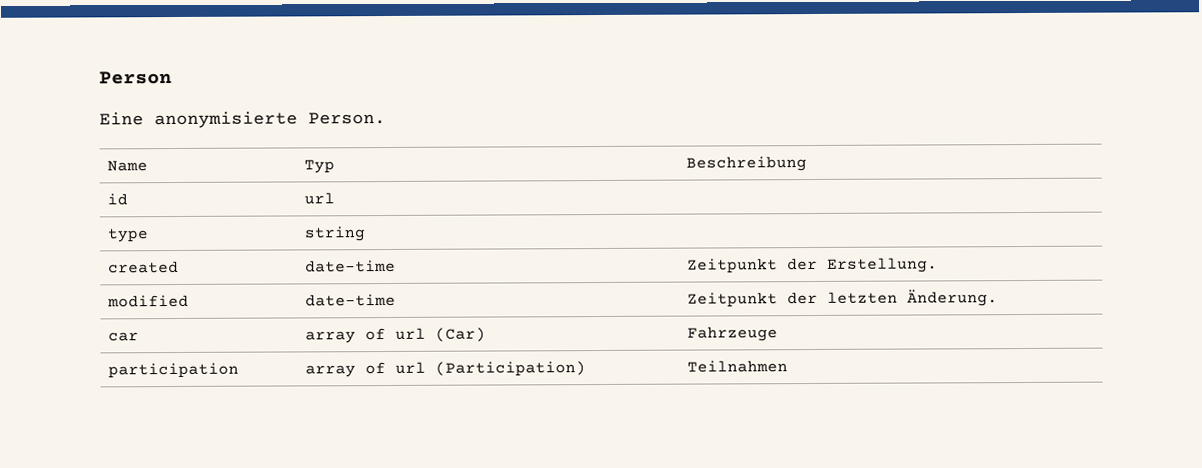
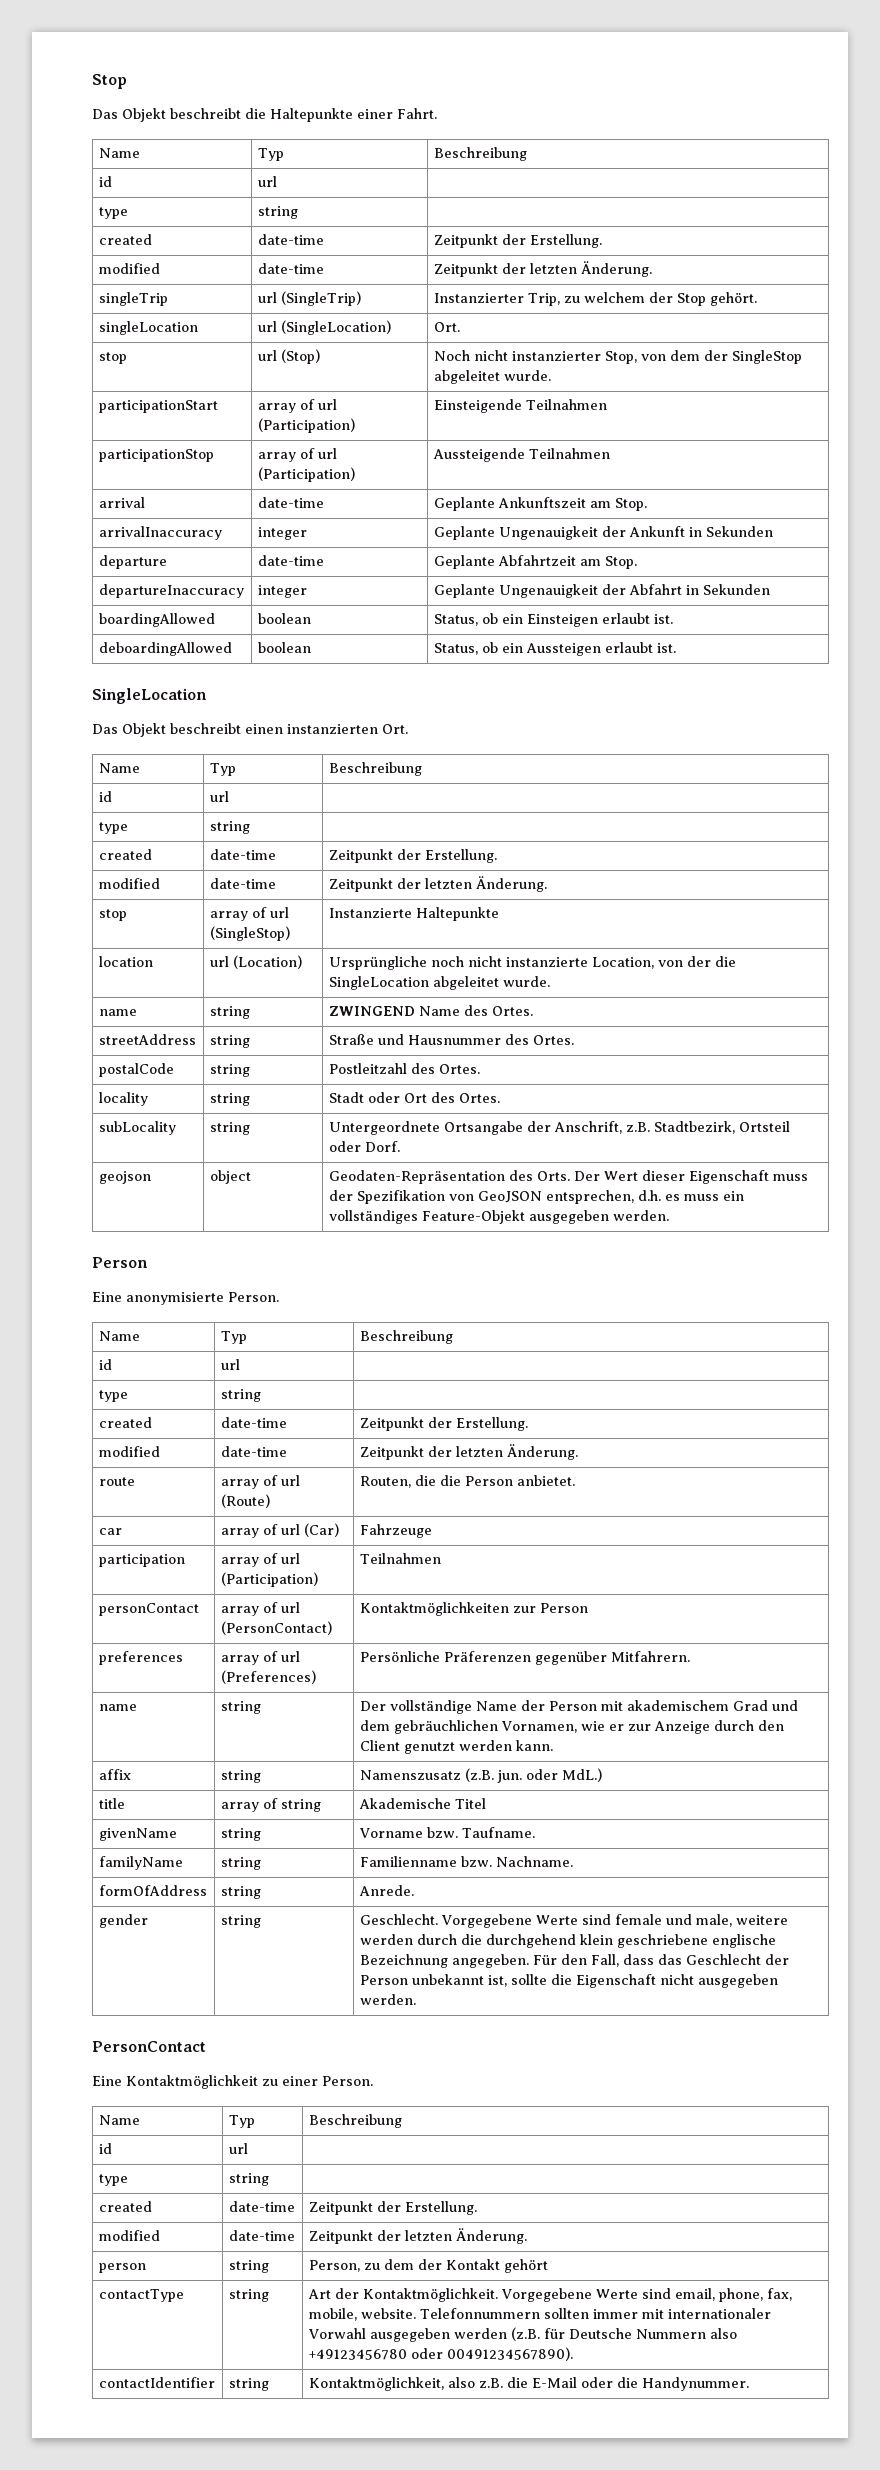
(99, 78) none -> [92,74,127,89] [92,108,437,122] [98,148,140,158] [257,148,284,161] [433,147,527,161] [98,176,112,187] [257,176,277,187] [98,207,128,219] [257,206,298,219] [98,234,152,245] [257,234,324,245] [433,234,602,248] [98,263,160,274] [257,263,324,274] [433,261,652,277] [98,292,168,306] [257,291,361,306] [433,292,757,306] [98,321,198,335] [257,320,391,335] [433,322,460,332] [98,352,127,364] [257,349,320,364] [433,350,802,364] [433,370,551,384] [98,400,218,413] [257,399,337,413] [257,418,355,433] [433,399,607,413] [98,449,214,462] [257,448,337,462] [257,467,355,482] [432,448,610,462] [98,497,145,508] [257,497,324,508] [433,497,647,511] [98,526,222,540] [257,527,307,540] [433,526,773,540] [98,555,167,569] [257,555,324,566] [433,555,637,569] [98,584,244,598] [257,585,307,598] [433,584,770,598] [98,613,215,627] [257,613,311,624] [433,613,673,627] [98,642,232,656] [257,642,311,653] [433,642,676,656] [92,688,207,704] [92,723,408,737] [98,763,140,773] [209,763,236,776] [328,762,422,776] [98,791,112,802] [209,791,229,802] [98,822,128,834] [209,821,250,834] [98,849,152,860] [209,849,276,860] [328,849,497,863] [98,878,160,889] [209,878,276,889] [328,876,547,892] [98,909,127,921] [209,907,289,921] [209,926,290,941] [328,907,499,921] [98,956,153,967] [209,955,302,969] [328,956,736,970] [328,976,550,990] [98,1009,137,1016] [209,1006,250,1019] [328,1005,533,1016] [98,1034,196,1045] [209,1035,250,1048] [328,1034,574,1045] [98,1063,174,1077] [209,1064,250,1077] [328,1063,480,1074] [98,1092,148,1106] [209,1093,250,1106] [328,1092,500,1103] [98,1121,176,1135] [209,1122,250,1135] [328,1121,790,1135] [328,1141,400,1152] [98,1171,151,1184] [209,1170,251,1184] [328,1170,808,1184] [328,1190,744,1204] [328,1210,669,1224] Stop // Das Objekt beschreibt die Haltepunkte einer Fahrt. // Name | Typ | Beschreibung // id | url | // type | string | // created | date-time | Zeitpunkt der Erstellung. // modified | date-time | Zeitpunkt der letzten Änderung. // singleTrip | url (SingleTrip) | Instanzierter Trip, zu welchem der Stop gehört. // singleLocation | url (SingleLocation) | Ort. // stop | url (Stop) | Noch nicht instanzierter Stop, von dem der SingleStop abgeleitet wurde. // participationStart | array of url (Participation) | Einsteigende Teilnahmen // participationStop | array of url (Participation) | Aussteigende Teilnahmen // arrival | date-time | Geplante Ankunftszeit am Stop. // arrivalInaccuracy | integer | Geplante Ungenauigkeit der Ankunft in Sekunden // departure | date-time | Geplante Abfahrtzeit am Stop. // departureInaccuracy | integer | Geplante Ungenauigkeit der Abfahrt in Sekunden // boardingAllowed | boolean | Status, ob ein Einsteigen erlaubt ist. // deboardingAllowed | boolean | Status, ob ein Aussteigen erlaubt ist. // SingleLocation // Das Objekt beschreibt einen instanzierten Ort. // Name | Typ | Beschreibung // id | url | // type | string | // created | date-time | Zeitpunkt der Erstellung. // modified | date-time | Zeitpunkt der letzten Änderung. // stop | array of url (SingleStop) | Instanzierte Haltepunkte // location | url (Location) | Ursprüngliche noch nicht instanzierte Location, von der die SingleLocation abgeleitet wurde. // name | string | ZWINGEND Name des Ortes. // streetAddress | string | Straße und Hausnummer des Ortes. // postalCode | string | Postleitzahl des Ortes. // locality | string | Stadt oder Ort des Ortes. // subLocality | string | Untergeordnete Ortsangabe der Anschrift, z.B. Stadtbezirk, Ortsteil oder Dorf. // geojson | object | Geodaten-Repräsentation des Orts. Der Wert dieser Eigenschaft muss der Spezifikation von GeoJSON entsprechen, d.h. es muss ein vollständiges Feature-Objekt ausgegeben werden. //
(999, 298) none -> [98,1477,135,1486] [220,1475,300,1489] [220,1494,270,1508] [359,1475,575,1488] // route | array of url (Route) | Routen, die die Person anbietet.
(789, 366) none -> [98,1603,199,1616] [220,1602,300,1616] [220,1621,332,1635] [359,1602,588,1616] [98,1651,183,1665] [220,1651,300,1665] [220,1670,316,1684] [359,1651,690,1665] [98,1704,137,1711] [220,1701,261,1714] [359,1700,798,1714] [359,1720,784,1734] [359,1740,553,1754] [98,1769,131,1780] [220,1770,261,1783] [359,1768,602,1783] [98,1798,125,1809] [220,1798,321,1812] [358,1798,486,1809] [98,1828,177,1841] [220,1828,261,1841] [358,1827,535,1838] [98,1856,183,1870] [220,1857,261,1870] [359,1856,573,1867] [98,1885,207,1896] [220,1886,261,1899] [358,1885,414,1896] [98,1914,148,1928] [220,1915,261,1928] [359,1914,788,1928] [359,1934,776,1948] [359,1954,789,1968] [359,1974,778,1988] [359,1994,416,2005] [92,2041,206,2052] [92,2075,373,2089] [98,2115,140,2125] [228,2115,255,2128] [308,2114,402,2128] [98,2143,112,2154] [228,2143,248,2154] [98,2174,128,2186] [228,2173,269,2186] [98,2201,152,2212] [228,2201,295,2212] [308,2201,477,2215] [98,2230,160,2241] [228,2230,295,2241] [308,2228,527,2244] [98,2263,146,2273] [228,2260,269,2273] [308,2259,548,2273] [98,2289,184,2302] [228,2289,269,2302] [307,2288,792,2302] [308,2308,771,2321] [307,2327,737,2342] [308,2347,573,2361] [98,2377,215,2388] [228,2378,269,2391] [308,2377,749,2391] // personContact | array of url (PersonContact) | Kontaktmöglichkeiten zur Person // preferences | array of url (Preferences) | Persönliche Präferenzen gegenüber Mitfahrern. // name | string | Der vollständige Name der Person mit akademischem Grad und dem gebräuchlichen Vornamen, wie er zur Anzeige durch den Client genutzt werden kann. // affix | string | Namenszusatz (z.B. jun. oder MdL.) // title | array of string | Akademische Titel // givenName | string | Vorname bzw. Taufname. // familyName | string | Familienname bzw. Nachname. // formOfAddress | string | Anrede. // gender | string | Geschlecht. Vorgegebene Werte sind female und male, weitere werden durch die durchgehend klein geschriebene englische Bezeichnung angegeben. Für den Fall, dass das Geschlecht der Person unbekannt ist, sollte die Eigenschaft nicht ausgegeben werden. // PersonContact // Eine Kontaktmöglichkeit zu einer Person. // Name | Typ | Beschreibung // id | url | // type | string | // created | date-time | Zeitpunkt der Erstellung. // modified | date-time | Zeitpunkt der letzten Änderung. // person | string | Person, zu dem der Kontakt gehört // contactType | string | Art der Kontaktmöglichkeit. Vorgegebene Werte sind email, phone, fax, mobile, website. Telefonnummern sollten immer mit internationaler Vorwahl ausgegeben werden (z.B. für Deutsche Nummern also +49123456780 oder 00491234567890). // contactIdentifier | string | Kontaktmöglichkeit, also z.B. die E-Mail oder die Handynummer.

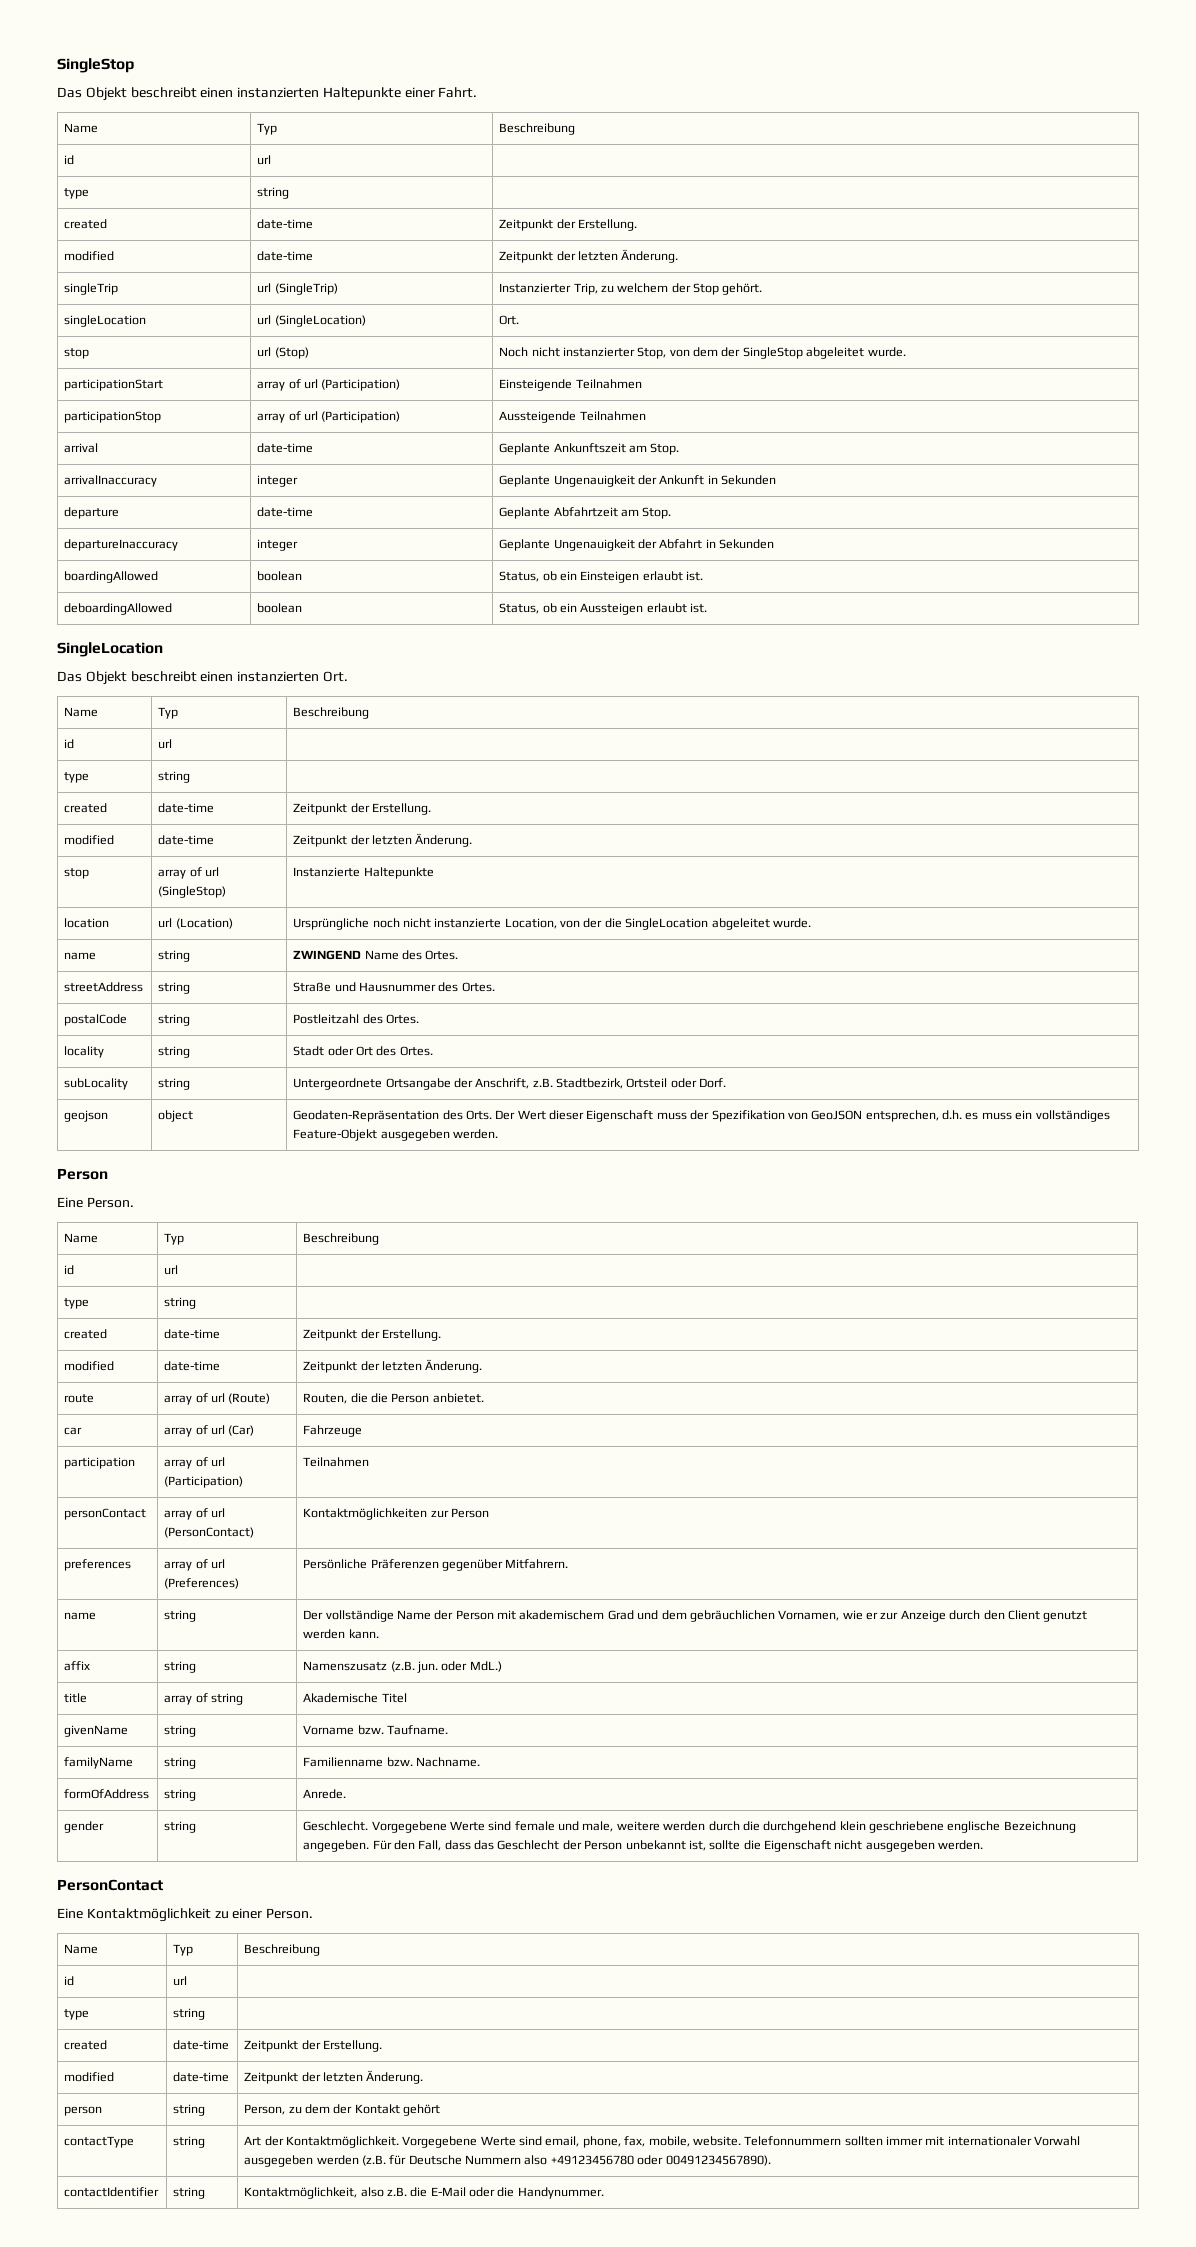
[92,74,127,89] [92,108,266,122] Stop // Das Objekt beschreibt die -> [57,58,134,73] [57,87,320,101] SingleStop // Das Objekt beschreibt einen instanzierten
[126,1292,224,1305] anonymisierte -> (83, 1202) none

